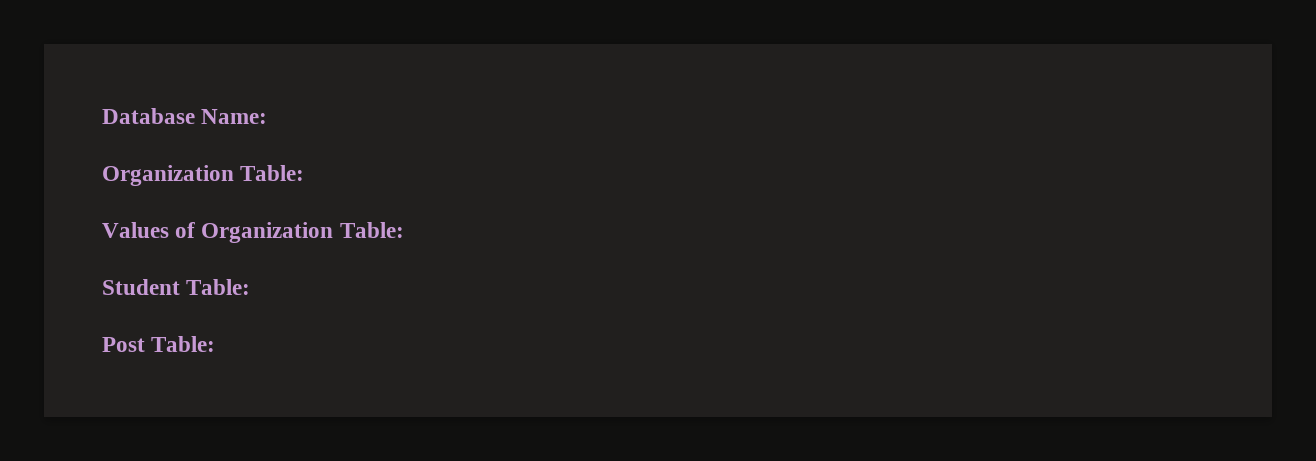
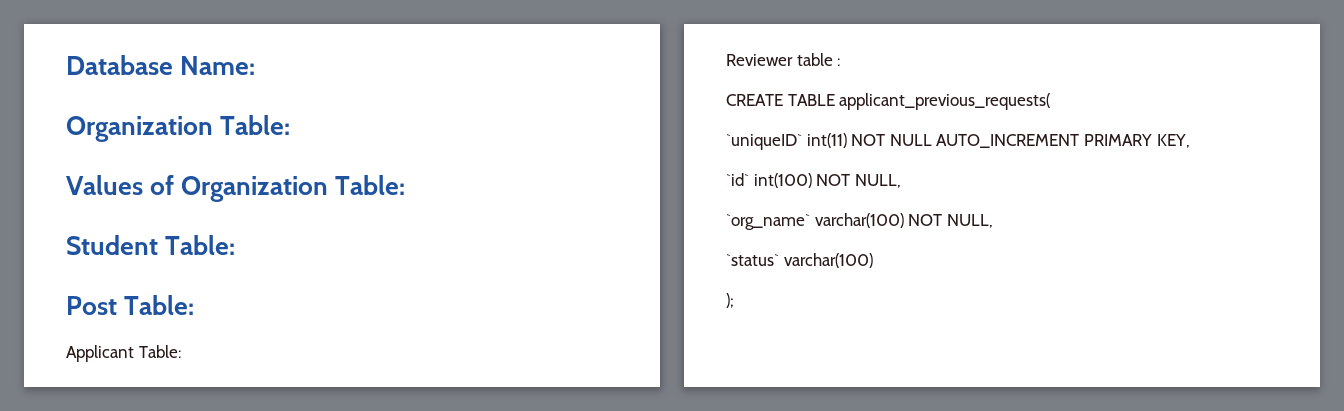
(216, 344) none -> [66,345,181,362] [726,53,841,66] [726,93,1052,110] [726,133,1190,150] [726,173,901,188] [726,213,993,230] [726,253,873,268] [726,293,734,308] // Applicant Table: // Reviewer table : // CREATE TABLE applicant_previous_requests( // `uniqueID` int(11) NOT NULL AUTO_INCREMENT PRIMARY KEY, // `id` int(100) NOT NULL, // `org_name` varchar(100) NOT NULL, // `status` varchar(100) // );

